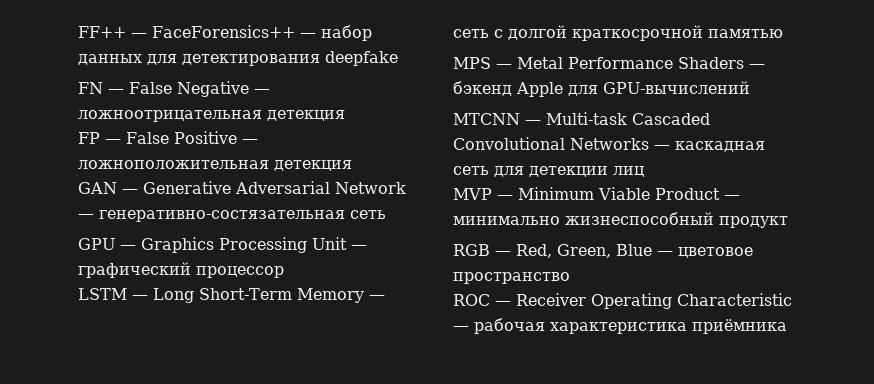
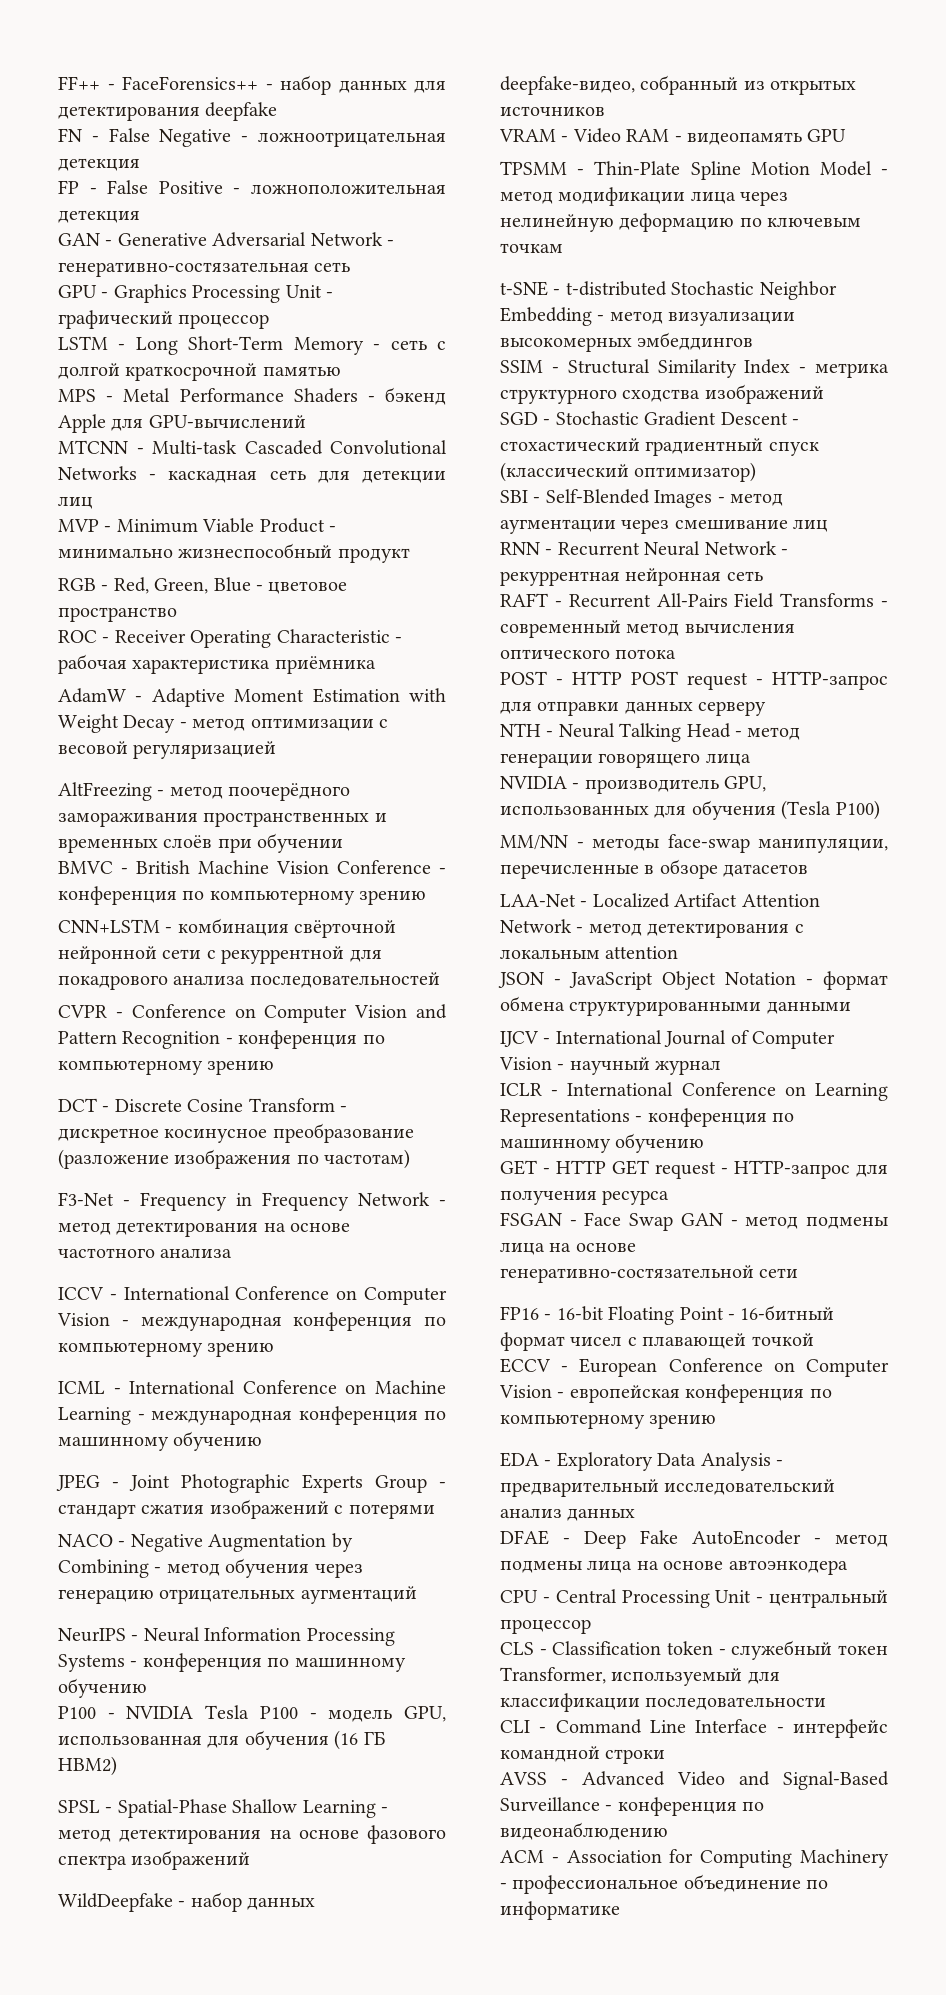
[131,25,316,38] — FaceForensics++ — -> [107,76,273,90] - FaceForensics++ -
[108,89,124,94] — -> [91,136,99,142] -
[253,89,270,94] — -> [241,136,249,142] -
[105,139,121,144] — -> [89,188,97,194] -
[241,139,258,144] — -> [233,188,241,194] -
[122,189,138,194] — -> [105,240,113,246] -
[78,214,94,219] — -> [387,240,394,246] -
[120,245,136,250] — -> [101,292,109,298] -
[351,245,367,250] — -> [326,292,333,298] -
[132,295,148,300] — -> [118,344,126,350] -
[368,295,385,300] — -> [373,344,381,350] -
[496,64,512,69] — -> [106,396,114,402] -
[749,64,765,69] — -> [367,396,375,402] -
[525,120,541,125] — -> [136,448,144,454] -
[654,145,670,150] — -> [149,474,157,480] -
[497,195,513,200] — -> [104,526,112,532] -
[724,195,740,200] — -> [329,526,336,532] -
[495,251,511,256] — -> [101,585,109,591] -
[657,251,673,256] — -> [256,585,263,591] -
[495,301,511,306] — -> [102,637,110,643] -
[453,326,469,331] — -> [395,637,402,643] -
(787, 326) none -> [58,688,446,707] [58,714,388,733] [58,741,277,759] [58,782,351,801] [58,812,387,827] [58,833,344,853] [58,860,446,874] [58,886,427,905] [58,918,397,938] [58,946,382,964] [58,972,440,990] [58,1004,447,1023] [58,1030,385,1049] [58,1060,275,1075] [58,1098,347,1112] [58,1123,414,1143] [58,1149,411,1169] [58,1192,446,1211] [58,1222,351,1237] [58,1248,233,1258] [58,1286,447,1305] [57,1312,446,1331] [58,1342,275,1357] [58,1380,446,1394] [58,1406,446,1425] [58,1431,263,1451] [56,1474,446,1493] [58,1499,435,1519] [58,1533,353,1552] [58,1558,363,1578] [58,1586,417,1604] [58,1627,395,1646] [58,1653,406,1672] [58,1678,147,1698] [58,1705,446,1722] [58,1730,386,1750] [58,1756,117,1776] [58,1799,388,1818] [58,1825,446,1844] [58,1850,251,1870] [58,1892,316,1912] [500,75,857,95] [500,106,605,116] [499,128,847,145] [500,161,888,180] [500,187,789,206] [500,213,862,232] [500,243,563,253] [500,281,837,300] [500,307,796,326] [500,332,754,352] [500,359,889,378] [500,384,824,404] [500,411,799,426] [500,438,819,456] [500,462,757,482] [500,489,783,508] [500,519,829,534] [500,541,788,556] [500,568,763,586] [500,593,888,608] [500,620,795,638] [500,649,677,659] [500,671,888,690] [500,701,767,716] [500,723,801,742] [500,753,751,768] [500,776,767,794] [500,800,880,820] [500,834,888,853] [500,859,809,879] [500,893,820,908] [500,919,804,938] [500,946,679,959] [498,971,888,990] [500,996,851,1016] [500,1030,835,1049] [499,1057,722,1075] [500,1082,888,1101] [500,1108,795,1127] [500,1133,705,1153] [500,1160,888,1179] [500,1190,670,1205] [500,1212,888,1231] [500,1242,636,1255] [500,1265,799,1283] [500,1305,835,1325] [500,1332,814,1351] [500,1358,889,1377] [499,1384,832,1403] [500,1414,717,1429] [500,1452,783,1471] [500,1479,836,1497] [500,1508,636,1521] [500,1530,888,1549] [500,1560,848,1575] [500,1589,888,1608] [500,1619,591,1634] [500,1640,888,1660] [500,1667,780,1686] [500,1693,827,1712] [500,1719,888,1738] [500,1746,666,1764] [500,1771,889,1790] [500,1797,765,1816] [500,1822,668,1840] [500,1849,889,1868] [500,1874,829,1894] [500,1901,620,1920] // AdamW - Adaptive Moment Estimation with Weight Decay - метод оптимизации с весовой регуляризацией // AltFreezing - метод поочерёдного замораживания пространственных и временных слоёв при обучении // BMVC - British Machine Vision Conference - конференция по компьютерному зрению // CNN+LSTM - комбинация свёрточной нейронной сети с рекуррентной для покадрового анализа последовательностей // CVPR - Conference on Computer Vision and Pattern Recognition - конференция по компьютерному зрению // DCT - Discrete Cosine Transform - дискретное косинусное преобразование (разложение изображения по частотам) // F3-Net - Frequency in Frequency Network - метод детектирования на основе частотного анализа // ICCV - International Conference on Computer Vision - международная конференция по компьютерному зрению // ICML - International Conference on Machine Learning - международная конференция по машинному обучению // JPEG - Joint Photographic Experts Group - стандарт сжатия изображений с потерями // NACO - Negative Augmentation by Combining - метод обучения через генерацию отрицательных аугментаций // NeurIPS - Neural Information Processing Systems - конференция по машинному обучению // P100 - NVIDIA Tesla P100 - модель GPU, использованная для обучения (16 ГБ HBM2) // SPSL - Spatial-Phase Shallow Learning - метод детектирования на основе фазового спектра изображений // WildDeepfake - набор данных deepfake-видео, собранный из открытых источников // VRAM - Video RAM - видеопамять GPU // TPSMM - Thin-Plate Spline Motion Model - метод модификации лица через нелинейную деформацию по ключевым точкам // t-SNE - t-distributed Stochastic Neighbor Embedding - метод визуализации высокомерных эмбеддингов // SSIM - Structural Similarity Index - метрика структурного сходства изображений // SGD - Stochastic Gradient Descent - стохастический градиентный спуск (классический оптимизатор) // SBI - Self-Blended Images - метод аугментации через смешивание лиц // RNN - Recurrent Neural Network - рекуррентная нейронная сеть // RAFT - Recurrent All-Pairs Field Transforms - современный метод вычисления оптического потока // POST - HTTP POST request - HTTP-запрос для отправки данных серверу // NTH - Neural Talking Head - метод генерации говорящего лица // NVIDIA - производитель GPU, использованных для обучения (Tesla P100) // MM/NN - методы face-swap манипуляции, перечисленные в обзоре датасетов // LAA-Net - Localized Artifact Attention Network - метод детектирования с локальным attention // JSON - JavaScript Object Notation - формат обмена структурированными данными // IJCV - International Journal of Computer Vision - научный журнал // ICLR - International Conference on Learning Representations - конференция по машинному обучению // GET - HTTP GET request - HTTP-запрос для получения ресурса // FSGAN - Face Swap GAN - метод подмены лица на основе генеративно-состязательной сети // FP16 - 16-bit Floating Point - 16-битный формат чисел с плавающей точкой // ECCV - European Conference on Computer Vision - европейская конференция по компьютерному зрению // EDA - Exploratory Data Analysis - предварительный исследовательский анализ данных // DFAE - Deep Fake AutoEncoder - метод подмены лица на основе автоэнкодера // CPU - Central Processing Unit - центральный процессор // CLS - Classification token - служебный токен Transformer, используемый для классификации последовательности // CLI - Command Line Interface - интерфейс командной строки // AVSS - Advanced Video and Signal-Based Surveillance - конференция по видеонаблюдению // ACM - Association for Computing Machinery - профессиональное объединение по информатике

